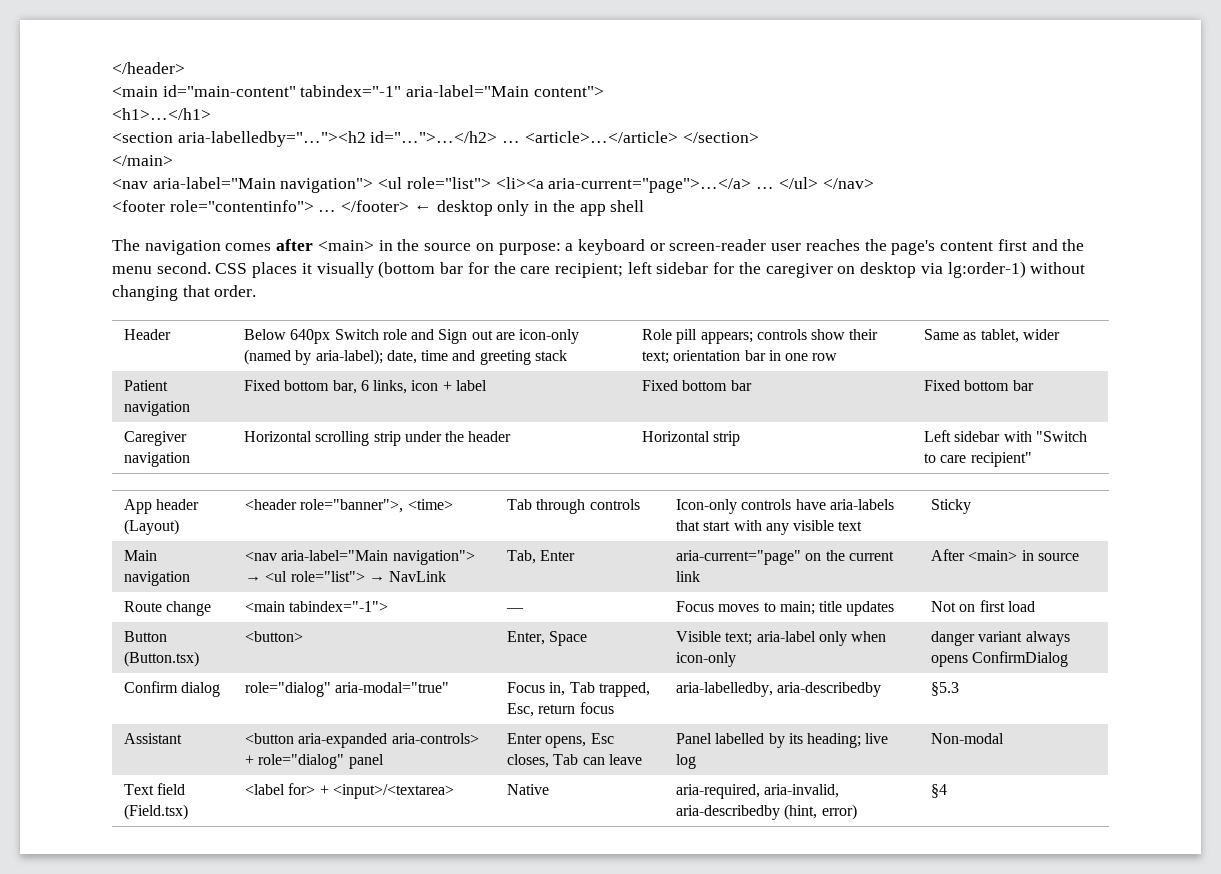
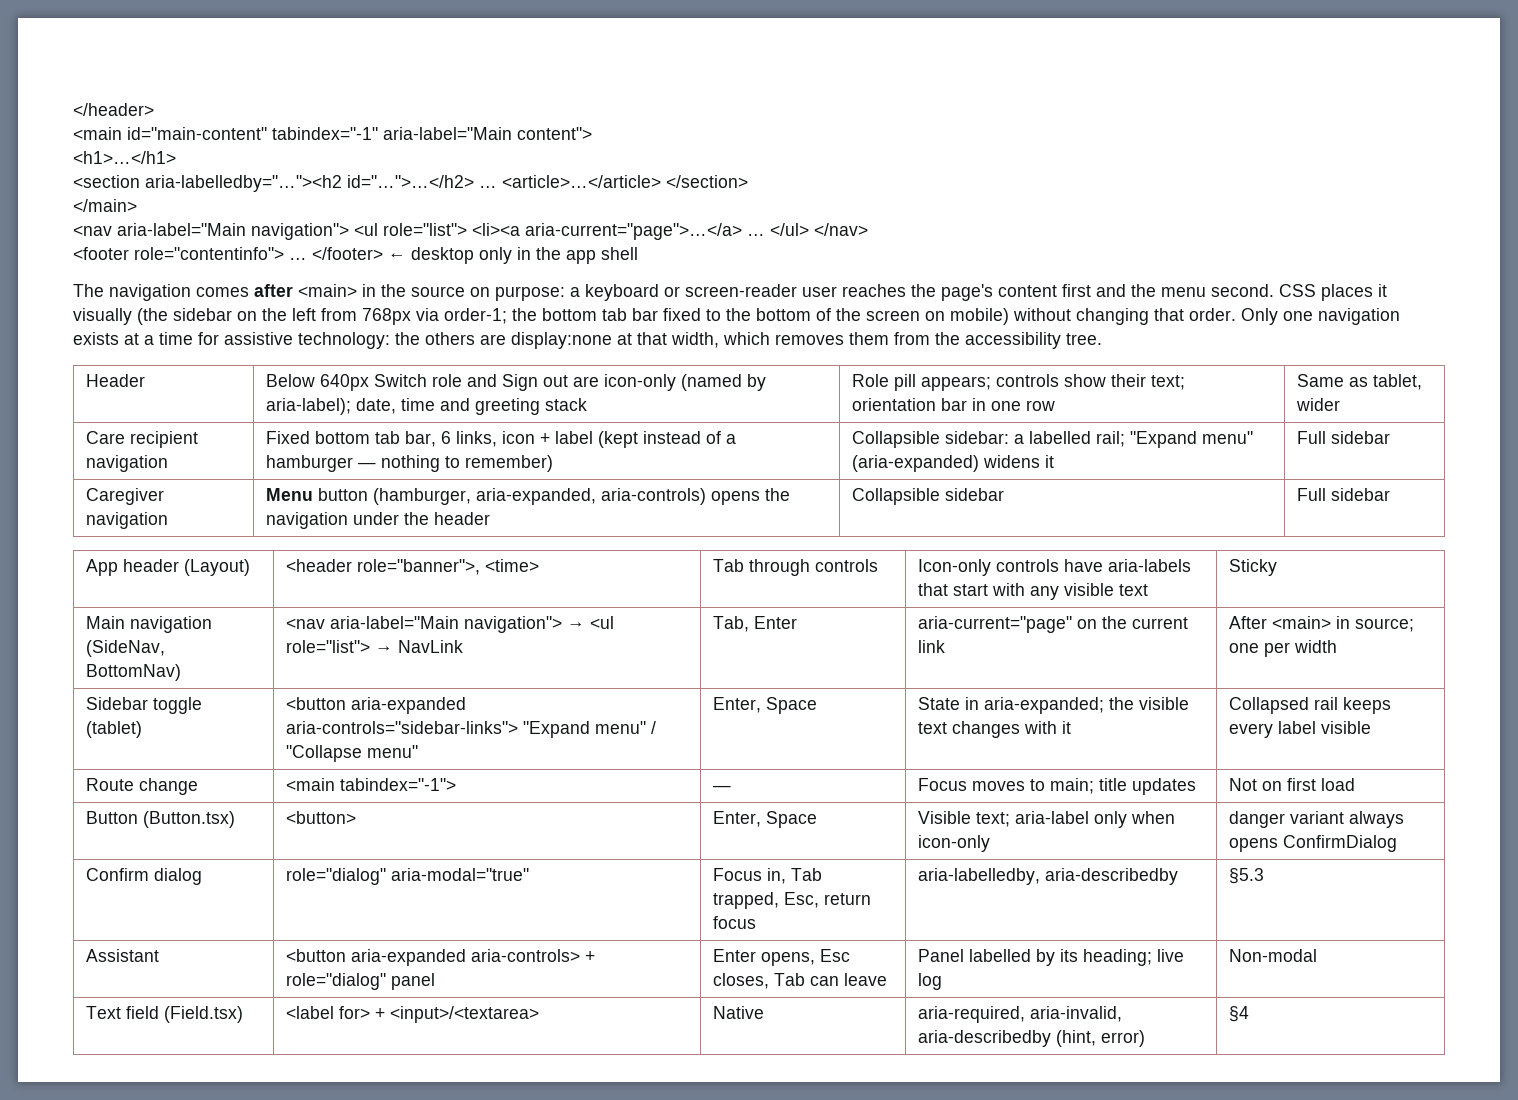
[378,261,1086,278] [112,285,257,301] (bottom bar for the care recipient; left sidebar for the caregiver on desktop via lg:order-1) without changing that order. -> [137,308,1400,325] [73,332,1102,349] (the sidebar on the left from 768px via order-1; the bottom tab bar fixed to the bottom of the screen on mobile) without changing that order. Only one navigation exists at a time for assistive technology: the others are display:none at that width, which removes them from the accessibility tree.
[123,380,168,391] Patient -> [86,431,199,448] Care recipient
(330, 385) none -> [375,431,401,444] tab
[641,380,752,391] [923,380,1034,391] [123,431,187,446] [123,452,190,467] [243,431,512,446] [641,431,741,446] [923,430,1087,442] [923,452,1032,467] | Fixed bottom bar | Fixed bottom bar // Caregiver navigation | Horizontal scrolling strip under the header | Horizontal strip | Left sidebar with "Switch to care recipient" -> [598,431,737,448] [266,455,554,472] [852,431,1254,448] [852,455,1055,472] [1297,431,1391,444] [86,488,165,505] [86,512,169,529] [266,488,791,505] [266,512,491,529] [852,488,1005,505] [1297,488,1391,501] (kept instead of a hamburger — nothing to remember) | Collapsible sidebar: a labelled rail; "Expand menu" (aria-expanded) widens it | Full sidebar // Caregiver navigation | Menu button (hamburger, aria-expanded, aria-controls) opens the navigation under the header | Collapsible sidebar | Full sidebar
(190, 578) none -> [86,640,166,657] [86,664,182,681] (SideNav, BottomNav)
[1037,553,1079,561] source -> [1355,618,1415,632] [1229,640,1338,657] [86,697,203,714] [86,721,143,738] [286,697,467,714] [286,721,657,738] [286,745,419,762] [713,697,818,714] [918,697,1190,714] [918,721,1072,738] [1229,697,1392,714] [1229,721,1372,738] source; one per width // Sidebar toggle (tablet) | <button aria-expanded aria-controls="sidebar-links"> "Expand menu" / "Collapse menu" | Enter, Space | State in aria-expanded; the visible text changes with it | Collapsed rail keeps every label visible

